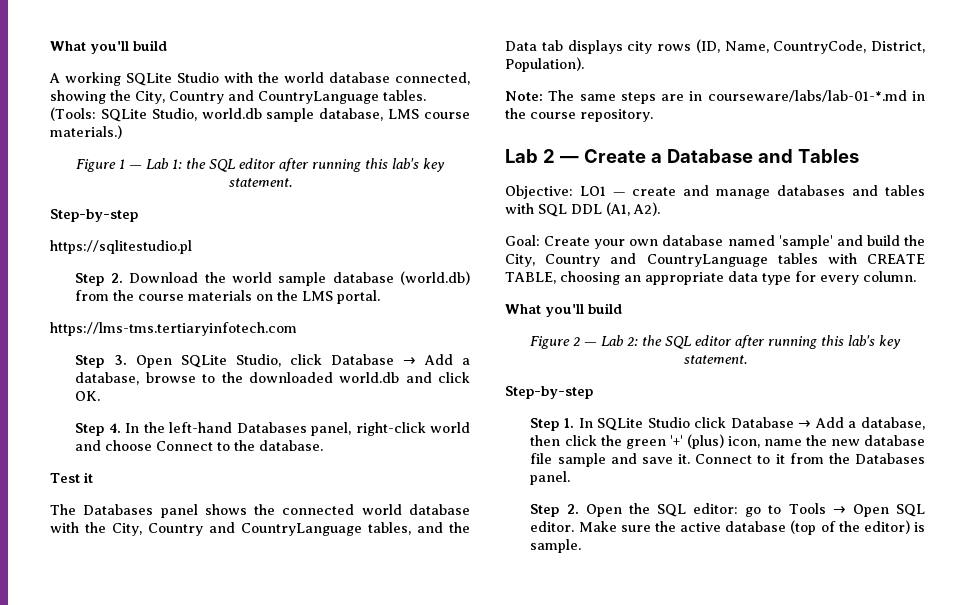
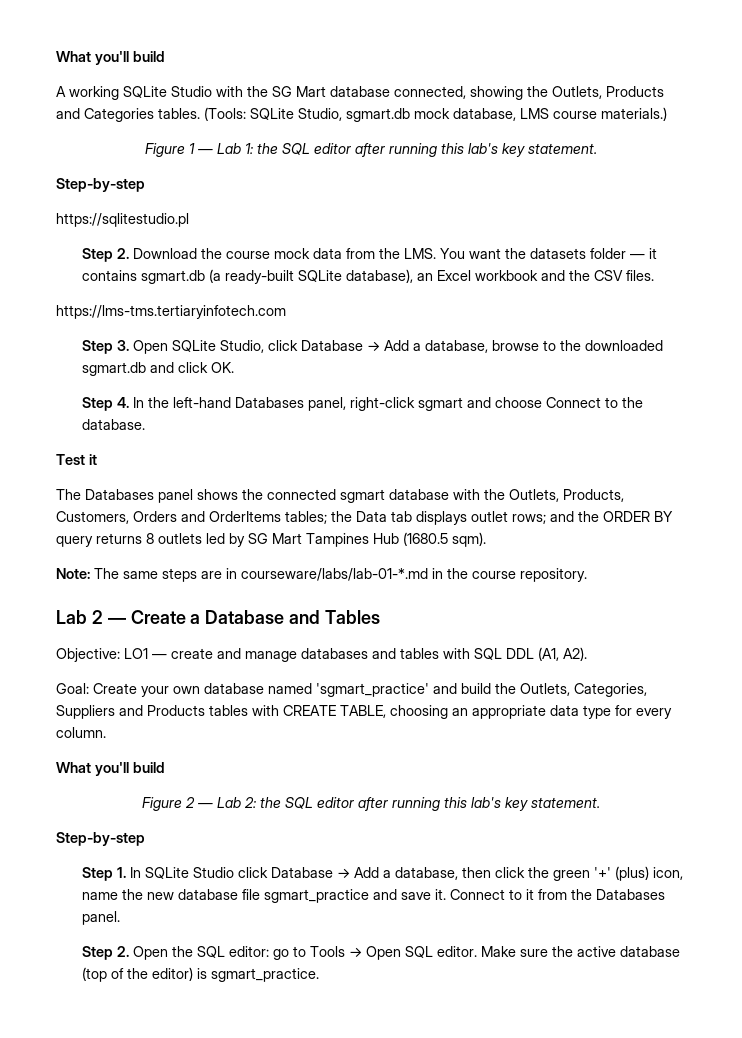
[284,72,324,83] world -> [272,86,326,97] SG Mart
[135,90,379,104] City, Country and CountryLanguage -> [552,86,664,99] [56,108,154,122] Outlets, Products and Categories
[201,108,315,122] world.db sample -> [346,108,450,122] sgmart.db mock
[231,271,470,286] [75,290,381,304] world sample database (world.db) from the course materials on the LMS portal. -> [226,248,658,259] [82,269,655,284] course mock data from the LMS. You want the datasets folder — it contains sgmart.db (a ready-built SQLite database), an Excel workbook and the CSV files.
[339,372,400,383] world.db -> [82,362,147,376] sgmart.db
[430,422,470,433] world -> [418,397,464,411] sgmart
[361,504,402,515] world -> [340,489,385,503] sgmart
[112,522,470,536] [505,39,925,54] [505,57,584,72] City, Country and CountryLanguage tables, and the Data tab displays city rows (ID, Name, CountryCode, District, Population). -> [509,489,624,502] [56,511,673,525] [56,532,486,547] Outlets, Products, Customers, Orders and OrderItems tables; the Data tab displays outlet rows; and the ORDER BY query returns 8 outlets led by SG Mart Tampines Hub (1680.5 sqm).
[778,235,833,249] 'sample' -> [316,683,429,697] 'sgmart_practice'
[505,253,768,267] City, Country and CountryLanguage -> [520,683,647,697] [56,705,205,719] Outlets, Categories, Suppliers and Products
[557,453,606,467] sample -> [264,889,370,903] sgmart_practice
[530,539,582,553] sample. -> [211,968,320,982] sgmart_practice.

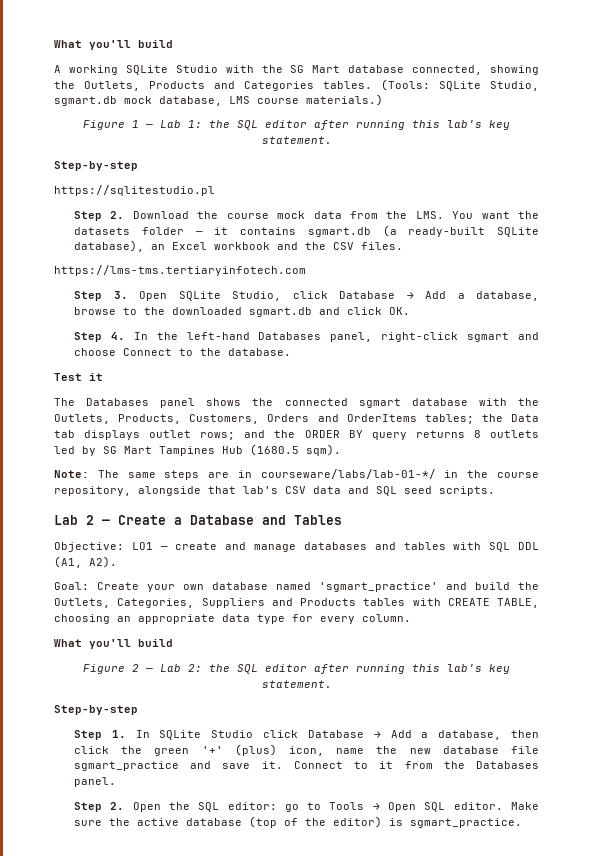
[241,568,428,581] courseware/labs/lab-01-*.md -> [260,469,436,479] courseware/labs/lab-01-*/
[520,568,587,582] repository. -> [54,486,495,496] repository, alongside that lab's CSV data and SQL seed scripts.

